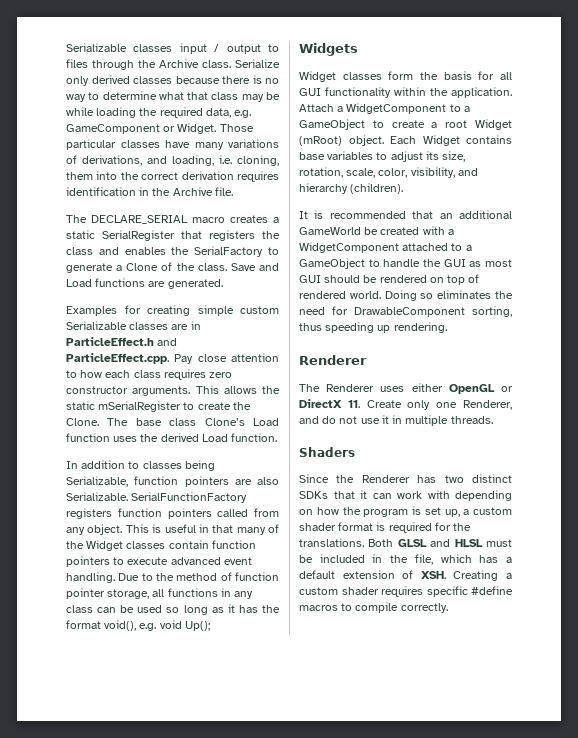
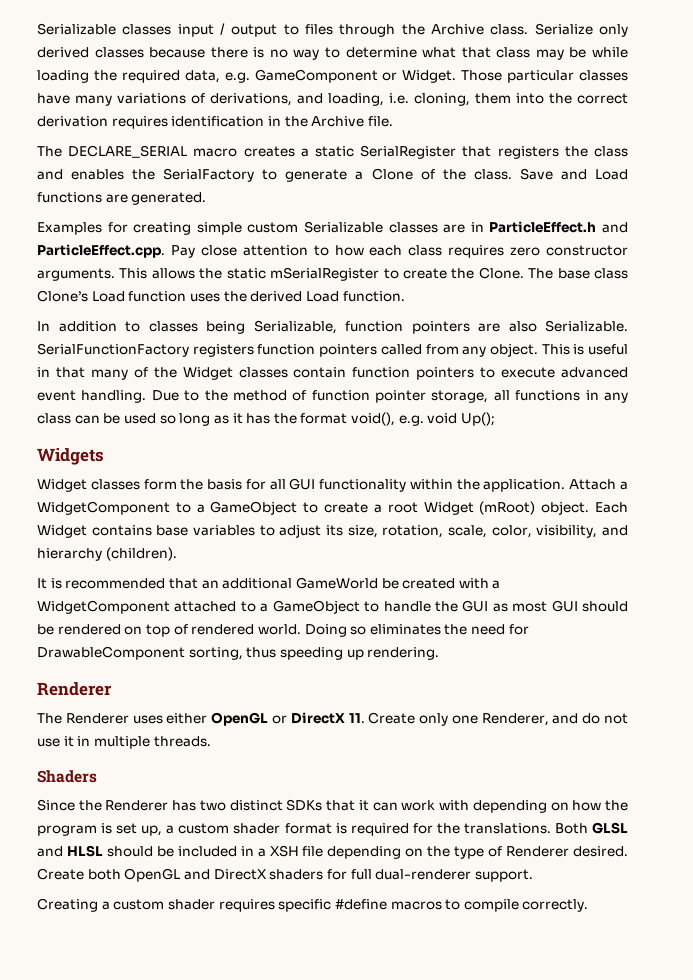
[486,539,512,547] must -> [106,846,153,857] should
[390,554,512,565] [299,570,446,579] the file, which has a default extension of XSH. -> [257,845,628,859] [37,868,533,882] a XSH file depending on the type of Renderer desired. Create both OpenGL and DirectX shaders for full dual-renderer support. //

